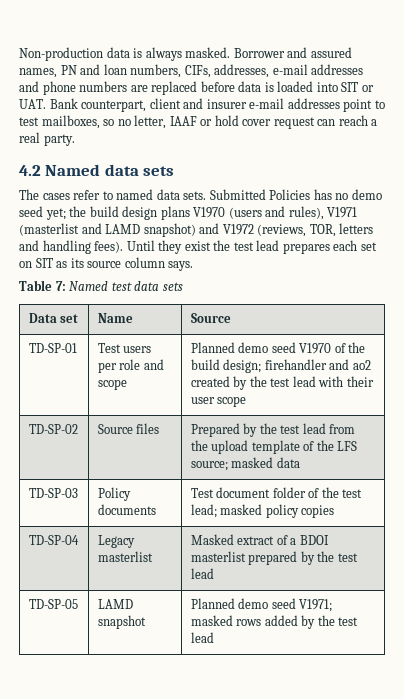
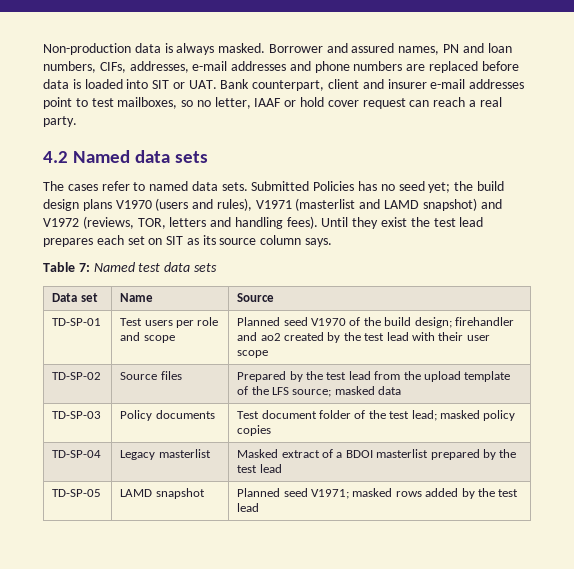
[351,189,382,200] demo -> (395, 187) none
[238,342,269,353] demo -> (281, 321) none
[238,598,269,609] demo -> (281, 492) none

